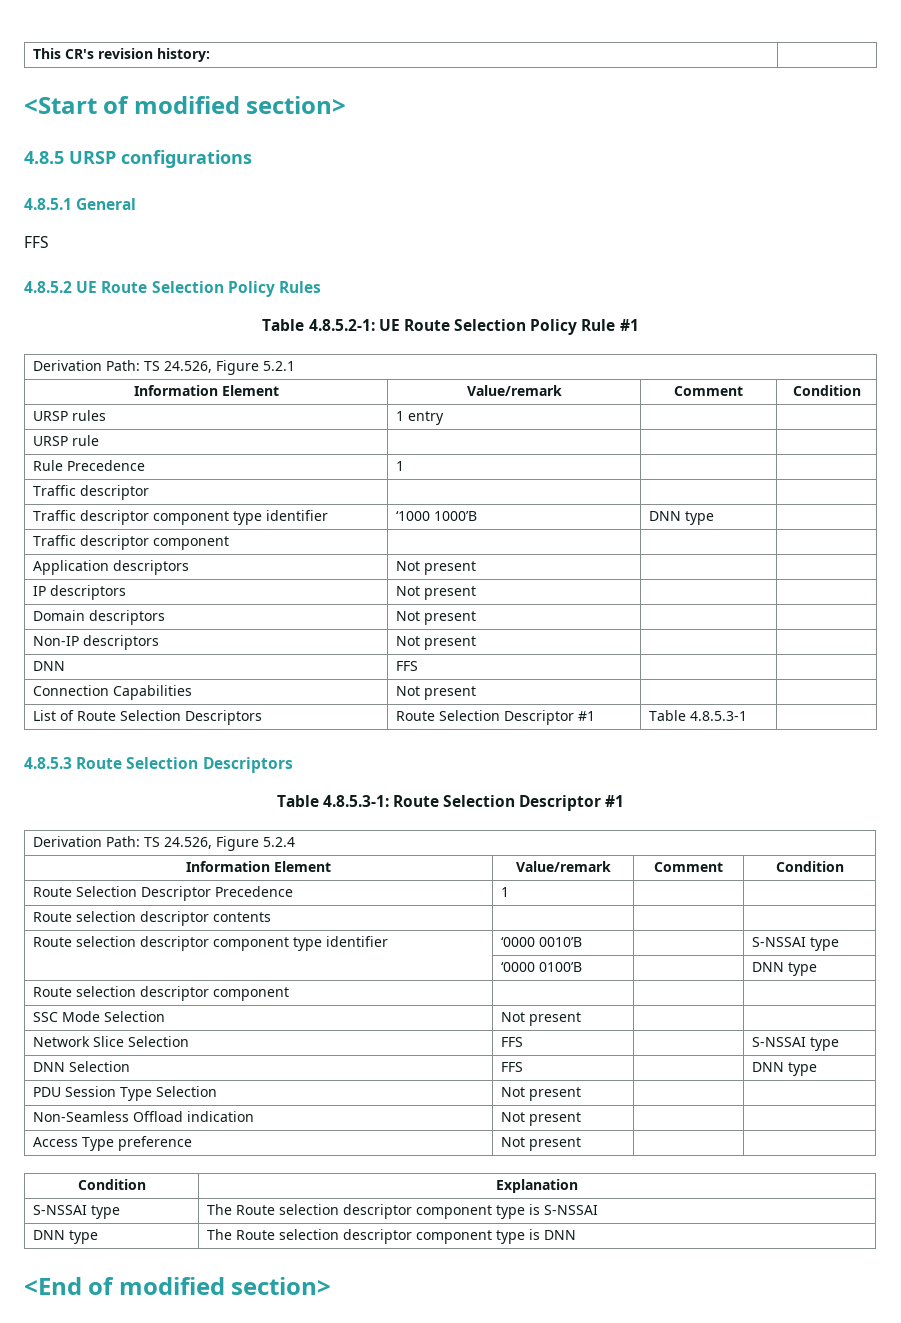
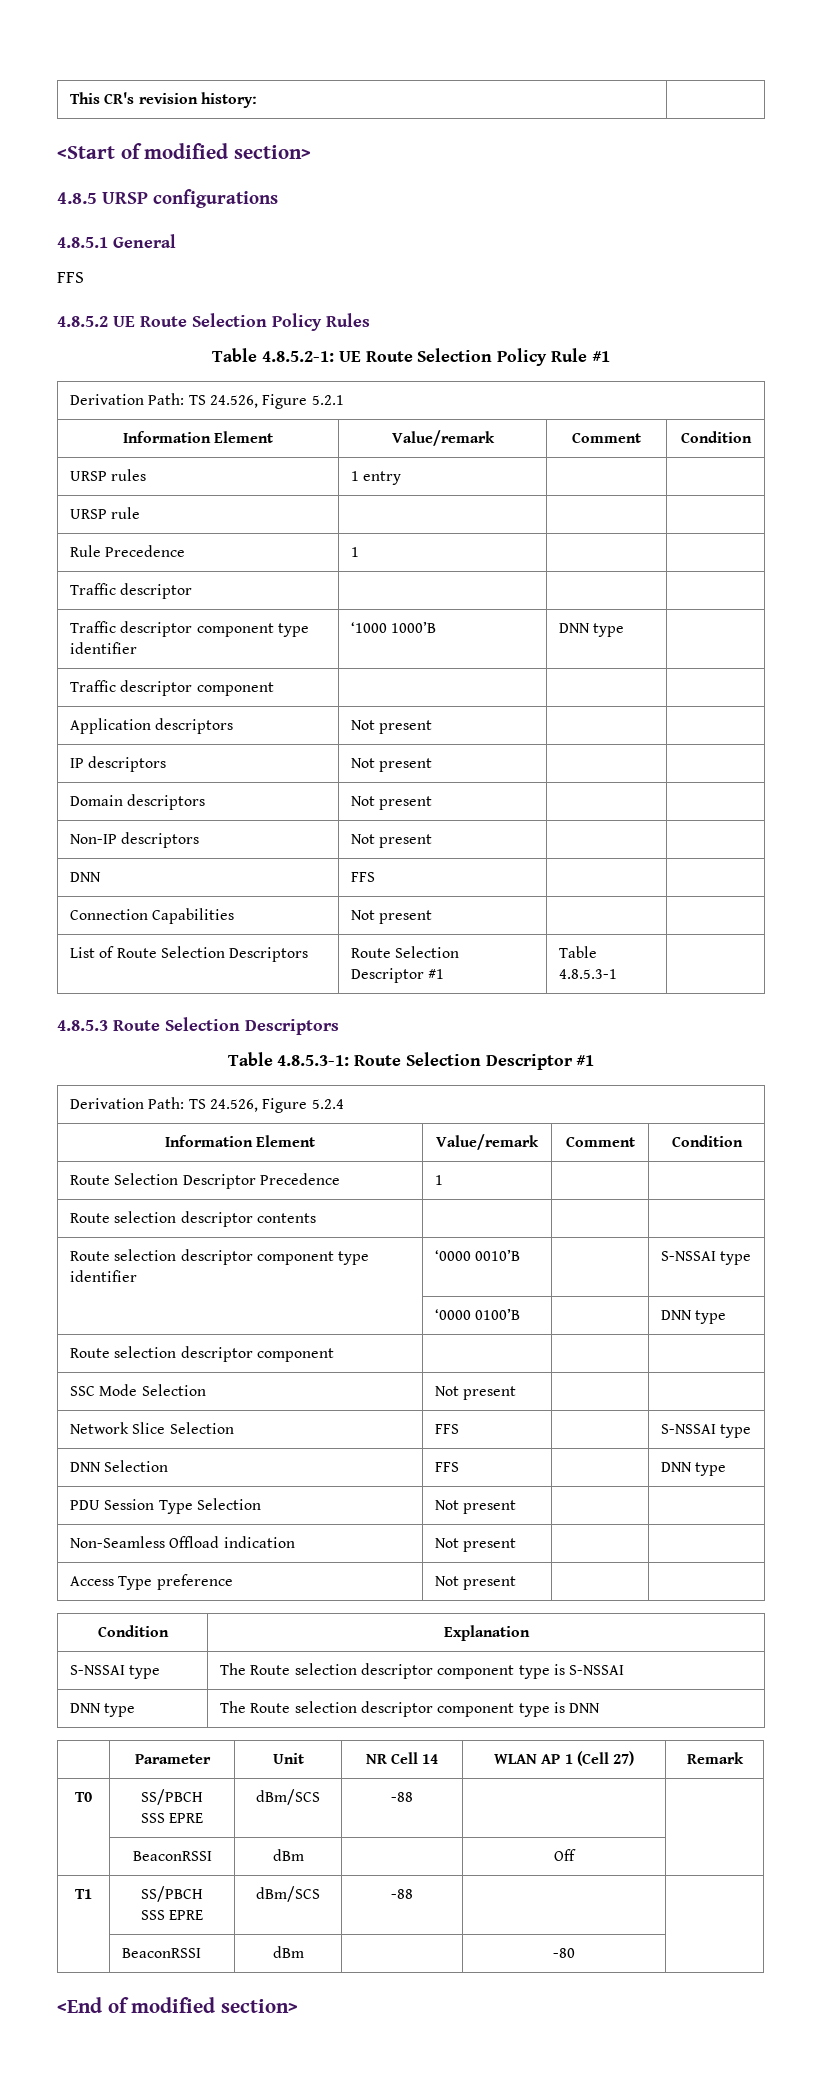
(577, 1235) none -> [134,1754,211,1764] [272,1753,304,1764] [365,1752,439,1764] [493,1751,635,1766] [686,1752,744,1764] [75,1792,92,1802] [141,1789,203,1805] [140,1813,204,1823] [256,1789,320,1805] [391,1792,413,1802] [132,1851,212,1861] [272,1849,304,1861] [554,1849,576,1861] [75,1889,92,1899] [141,1886,203,1902] [140,1910,204,1920] [256,1886,320,1902] [391,1889,413,1899] [122,1948,202,1958] [272,1946,304,1958] [553,1948,575,1958] // | Parameter | Unit | NR Cell 14 | WLAN AP 1 (Cell 27) | Remark // T0 | SS/PBCH // SSS EPRE | dBm/SCS | -88 | | // | BeaconRSSI | dBm | | Off | // T1 | SS/PBCH // SSS EPRE | dBm/SCS | -88 | | // | BeaconRSSI | dBm | | -80 |

